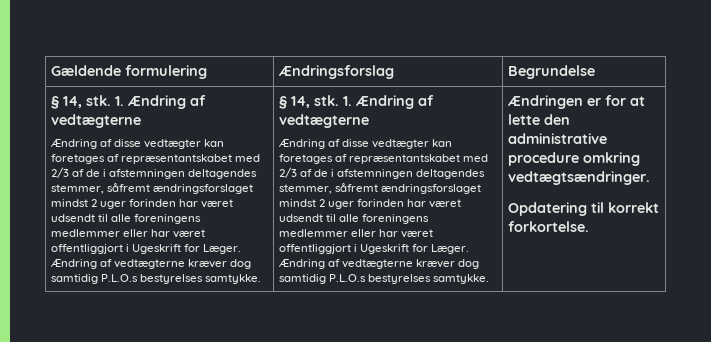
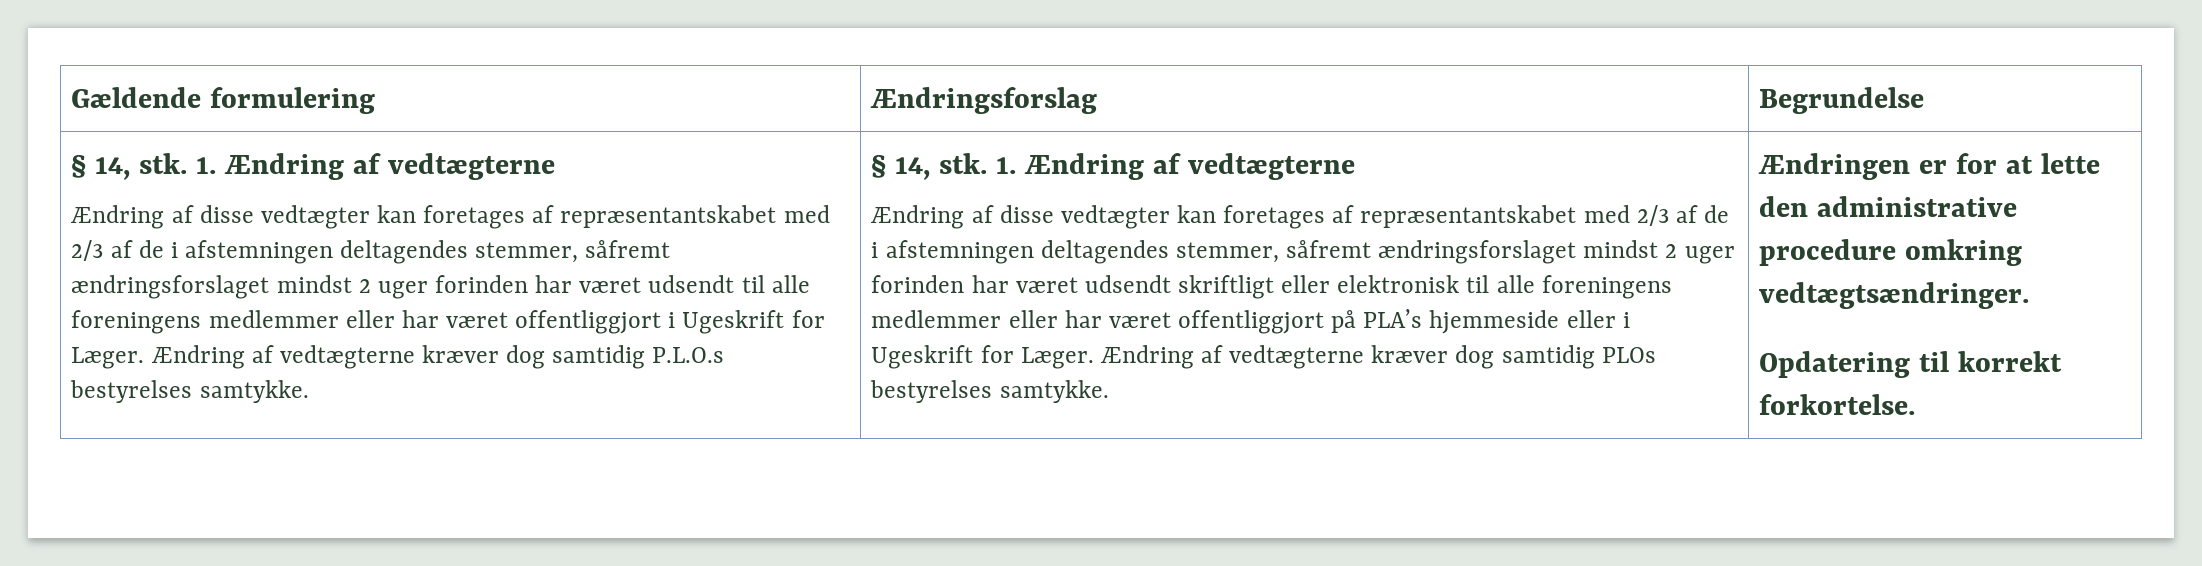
[325,214,429,224] [278,229,433,238] [278,244,351,254] til alle foreningens medlemmer eller har været offentliggjort -> [1177,275,1672,299] [871,309,1616,334] skriftligt eller elektronisk til alle foreningens medlemmer eller har været offentliggjort på PLA’s hjemmeside eller
[328,274,366,282] P.L.O.s -> [1601,347,1656,363] PLOs

